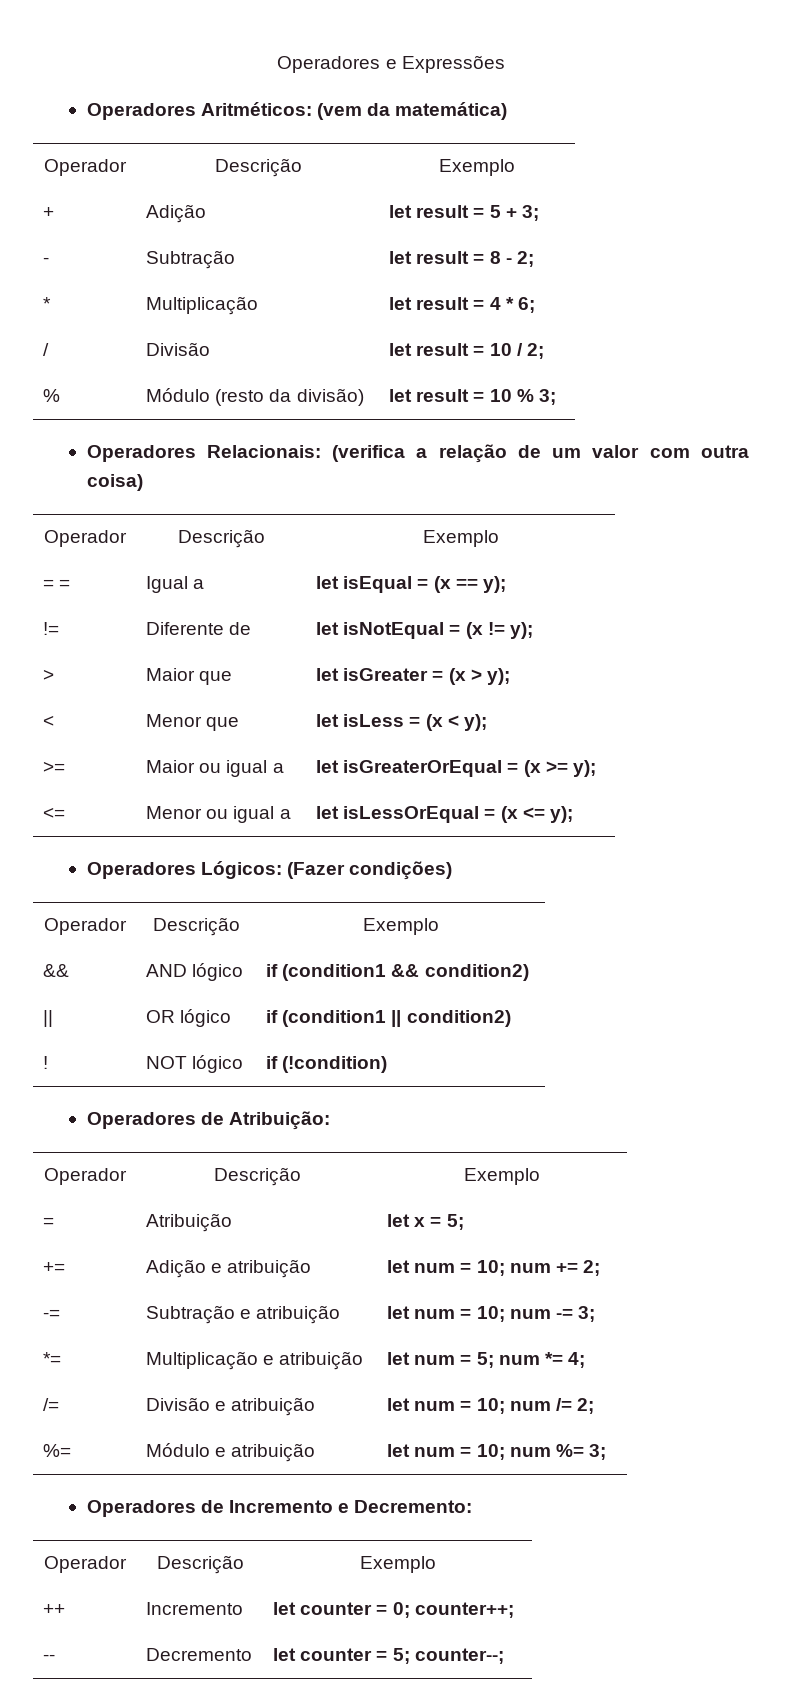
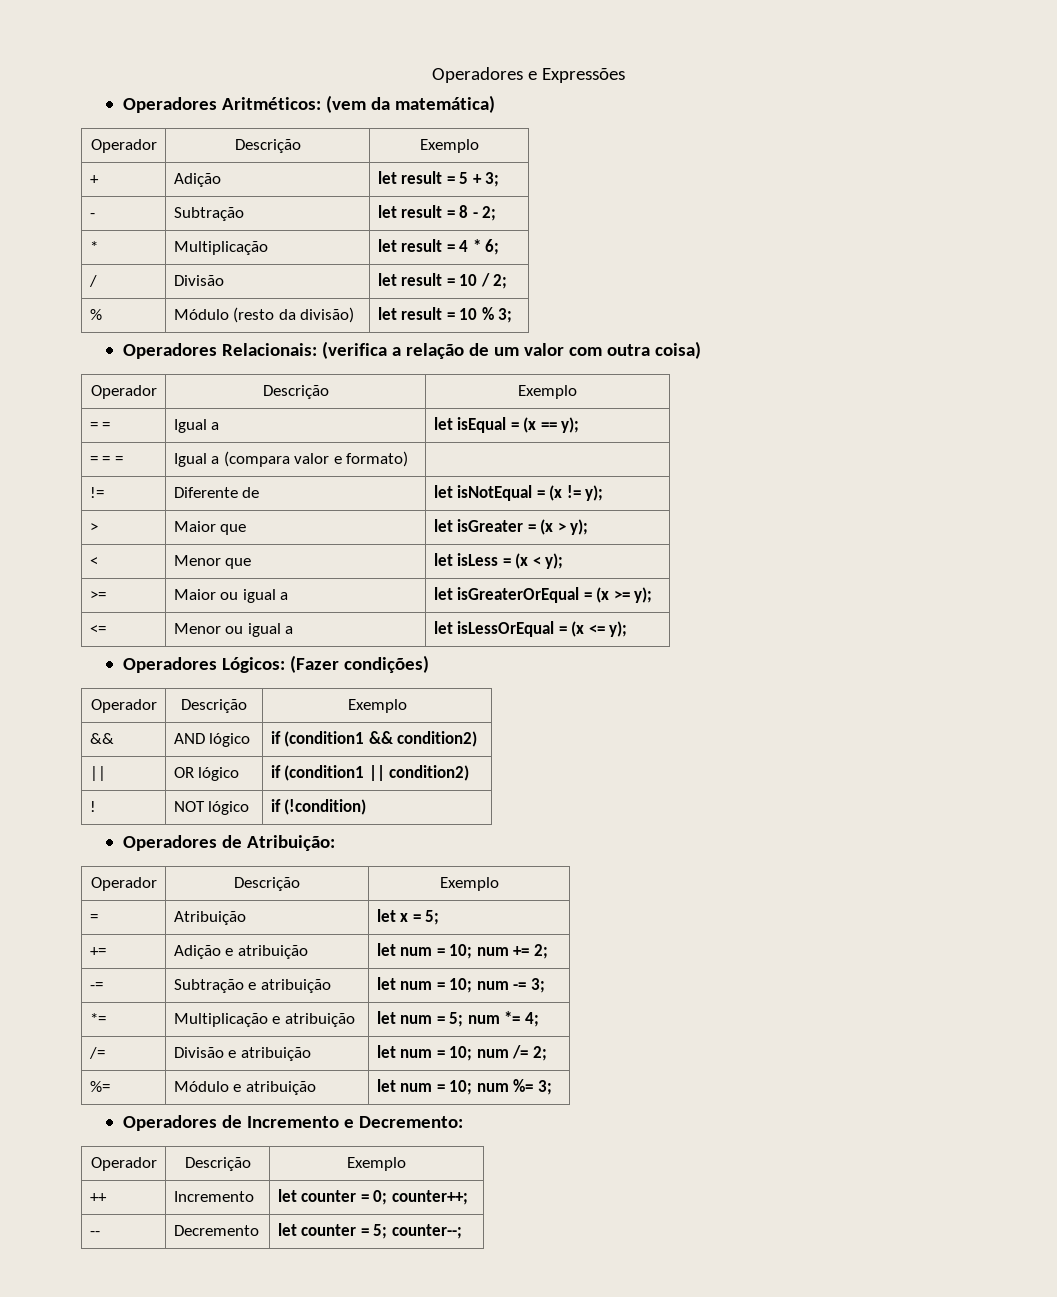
(506, 584) none -> [89,456,123,464] [173,451,409,467] // = = = | Igual a (compara valor e formato) |

